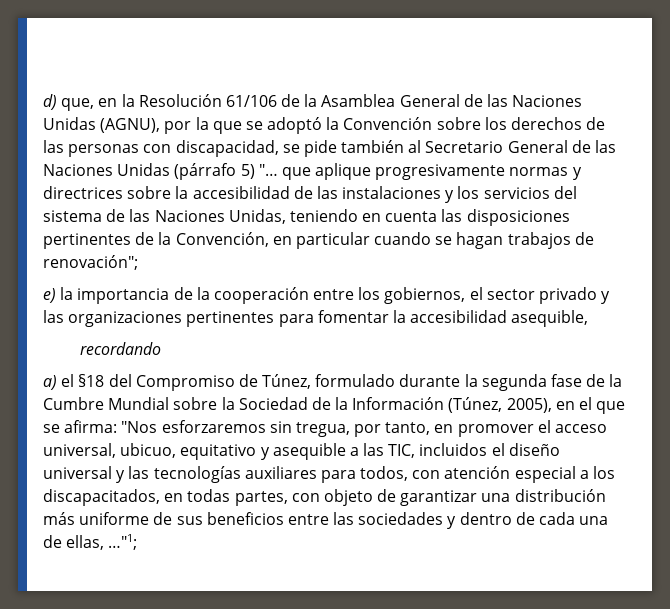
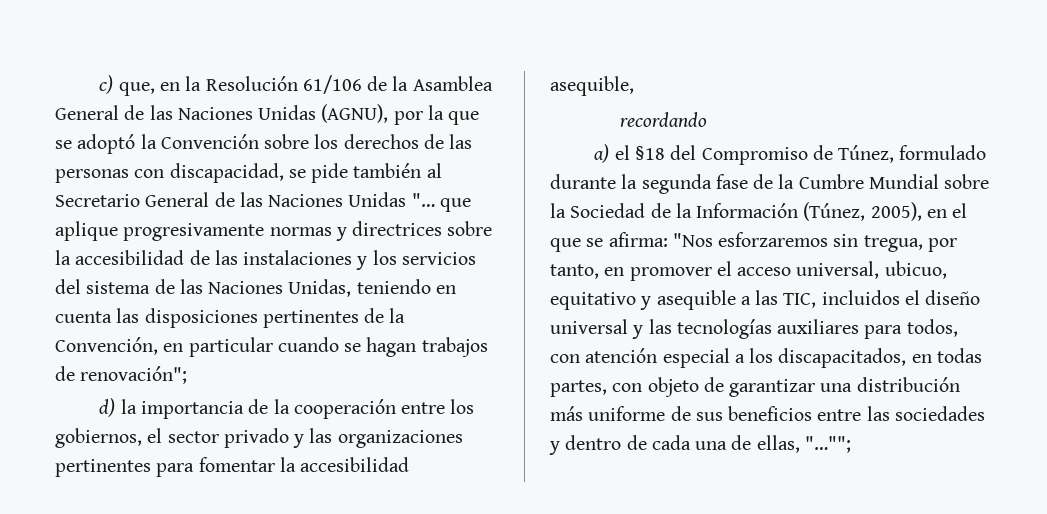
[43,94,57,110] d) -> [99,75,114,94] c)
[174,163,255,180] (párrafo 5) -> (407, 199) none
[43,288,56,303] e) -> [99,398,116,417] d)
[108,534,138,550] …"1; -> [804,436,851,453] "…"";

